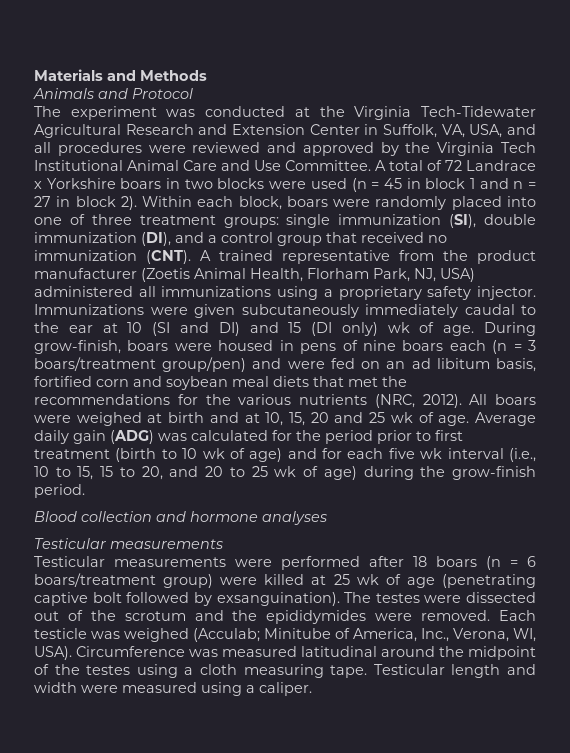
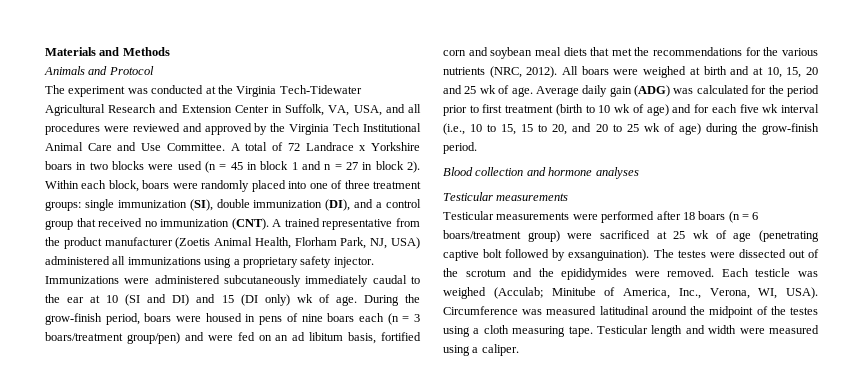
[194,304,235,318] given -> [154,275,220,284] administered
[34,340,121,354] grow-finish, -> [404,294,420,303] [45,313,140,325] the grow-finish period,
[264,574,305,585] killed -> [600,230,650,239] sacrificed

